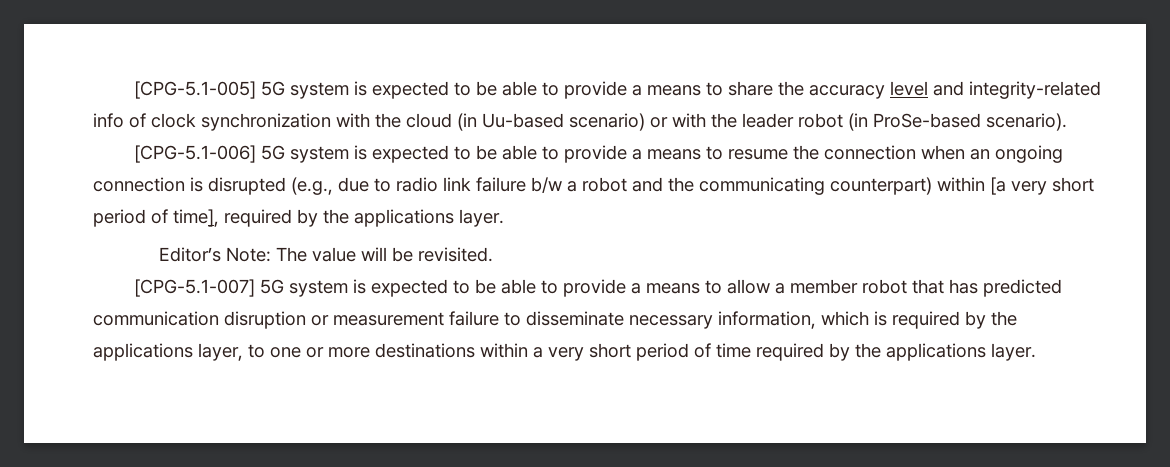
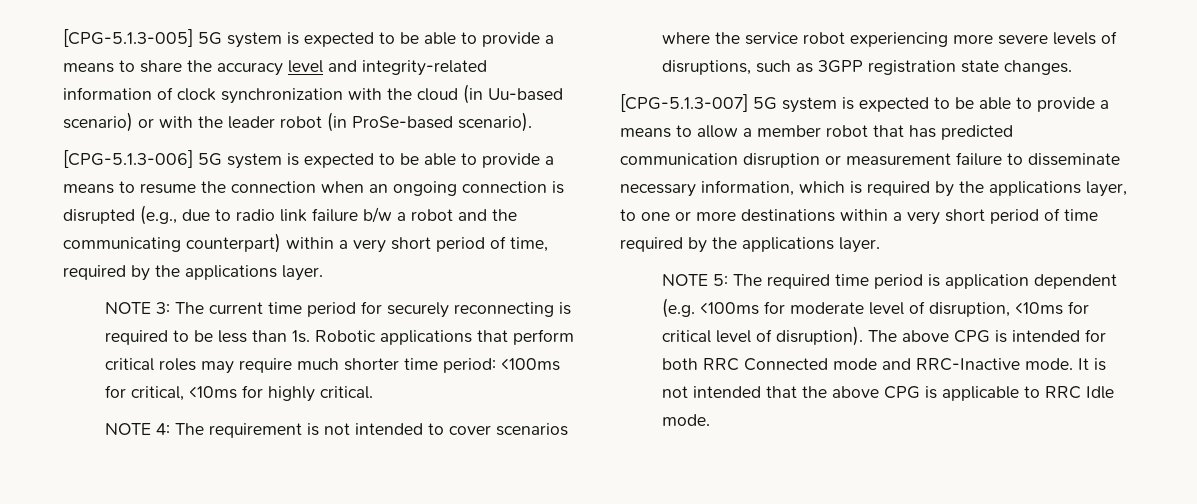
[133,81,256,99] [CPG-5.1-005] -> [63,29,193,47] [CPG-5.1.3-005]
[93,113,124,128] info -> [63,87,152,100] information
[133,145,256,163] [CPG-5.1-006] -> [63,150,193,168] [CPG-5.1.3-006]
[990,177,1094,195] [93,209,504,227] [159,247,494,262] [133,279,255,297] [a very short period of time], required by the applications layer. // Editor’s Note: The value will be revisited. // [CPG-5.1-007] -> [339,236,548,253] [63,265,323,281] [104,301,571,318] [104,329,574,345] [104,358,560,374] [104,385,373,402] [104,423,568,438] [661,31,1117,47] [661,60,1072,75] [620,94,748,112] a very short period of time, required by the applications layer. // NOTE 3: The current time period for securely reconnecting is required to be less than 1s. Robotic applications that perform critical roles may require much shorter time period: <100ms for critical, <10ms for highly critical. // NOTE 4: The requirement is not intended to cover scenarios where the service robot experiencing more severe levels of disruptions, such as 3GPP registration state changes. // [CPG-5.1.3-007]
(1036, 352) none -> [661,274,1117,289] [661,298,1089,318] [661,326,1106,346] [661,358,1106,371] [661,386,1114,401] [661,414,710,426] // NOTE 5: The required time period is application dependent (e.g. <100ms for moderate level of disruption, <10ms for critical level of disruption). The above CPG is intended for both RRC Connected mode and RRC-Inactive mode. It is not intended that the above CPG is applicable to RRC Idle mode.

